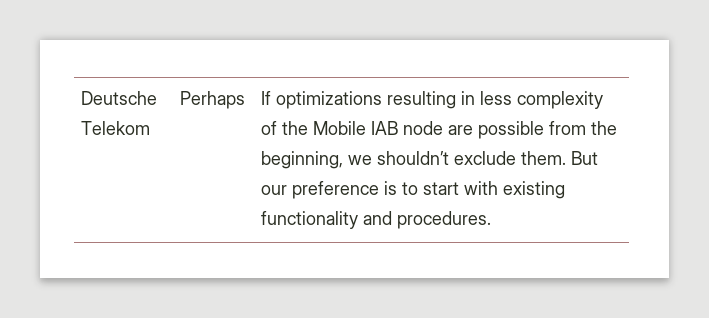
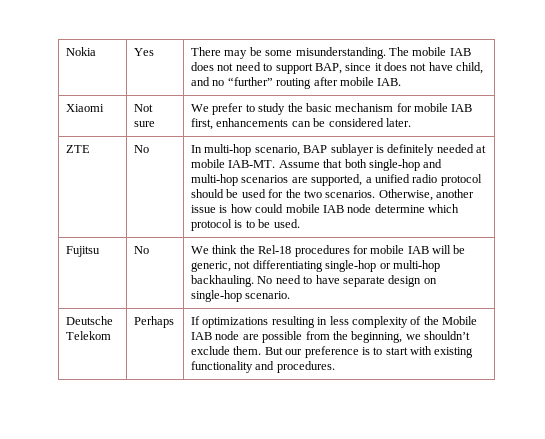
(81, 98) none -> [66,47,97,56] [134,48,155,56] [191,47,471,59] [191,62,484,74] [191,77,402,89] [66,104,105,112] [134,104,154,112] [134,121,156,127] [191,103,473,115] [191,118,411,130] [66,145,91,153] [134,145,150,153] [191,144,487,156] [191,159,443,171] [191,174,482,186] [191,189,475,201] [191,204,460,213] [191,219,300,231] [66,246,101,257] [134,246,150,254] [191,245,466,257] [191,260,440,272] [191,275,437,287] [191,290,291,302] Nokia | Yes | There may be some misunderstanding. The mobile IAB does not need to support BAP, since it does not have child, and no “further” routing after mobile IAB. // Xiaomi | Not sure | We prefer to study the basic mechanism for mobile IAB first, enhancements can be considered later. // ZTE | No | In multi-hop scenario, BAP sublayer is definitely needed at mobile IAB-MT. Assume that both single-hop and multi-hop scenarios are supported, a unified radio protocol should be used for the two scenarios. Otherwise, another issue is how could mobile IAB node determine which protocol is to be used. // Fujitsu | No | We think the Rel-18 procedures for mobile IAB will be generic, not differentiating single-hop or multi-hop backhauling. No need to have separate design on single-hop scenario. //

